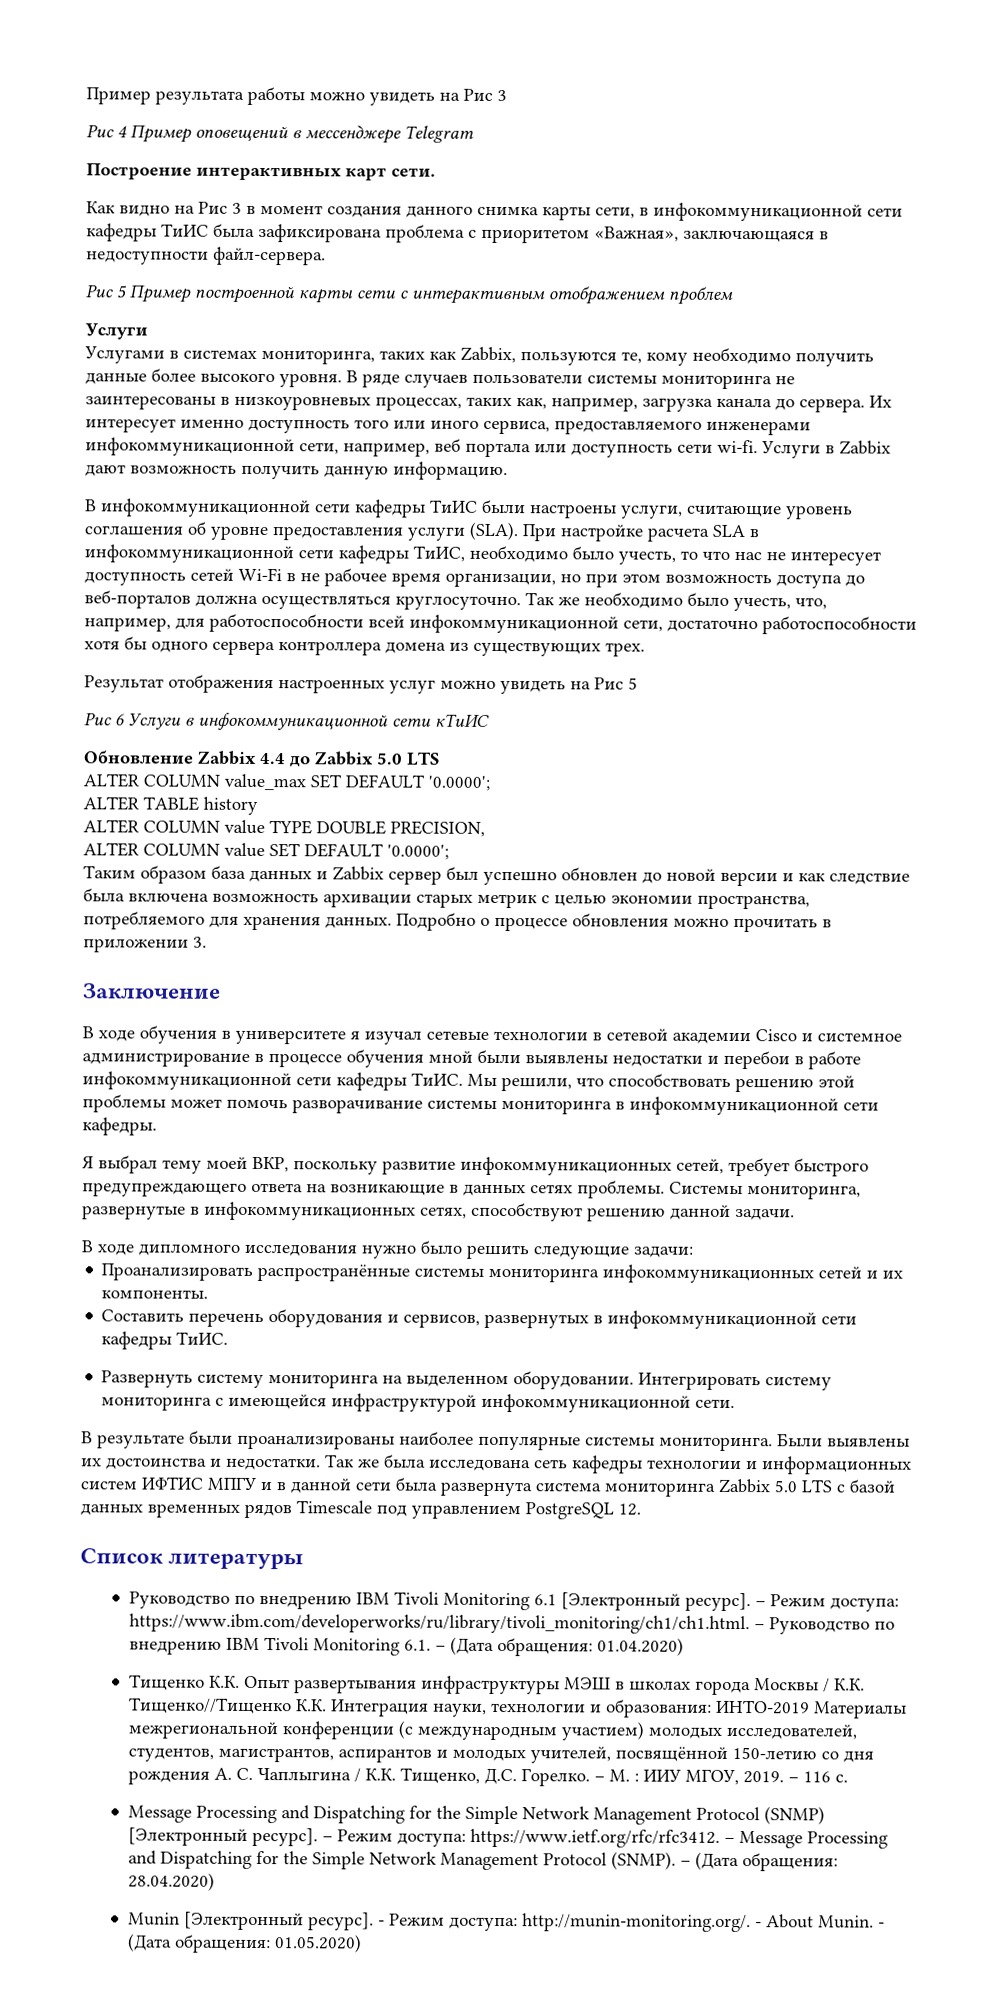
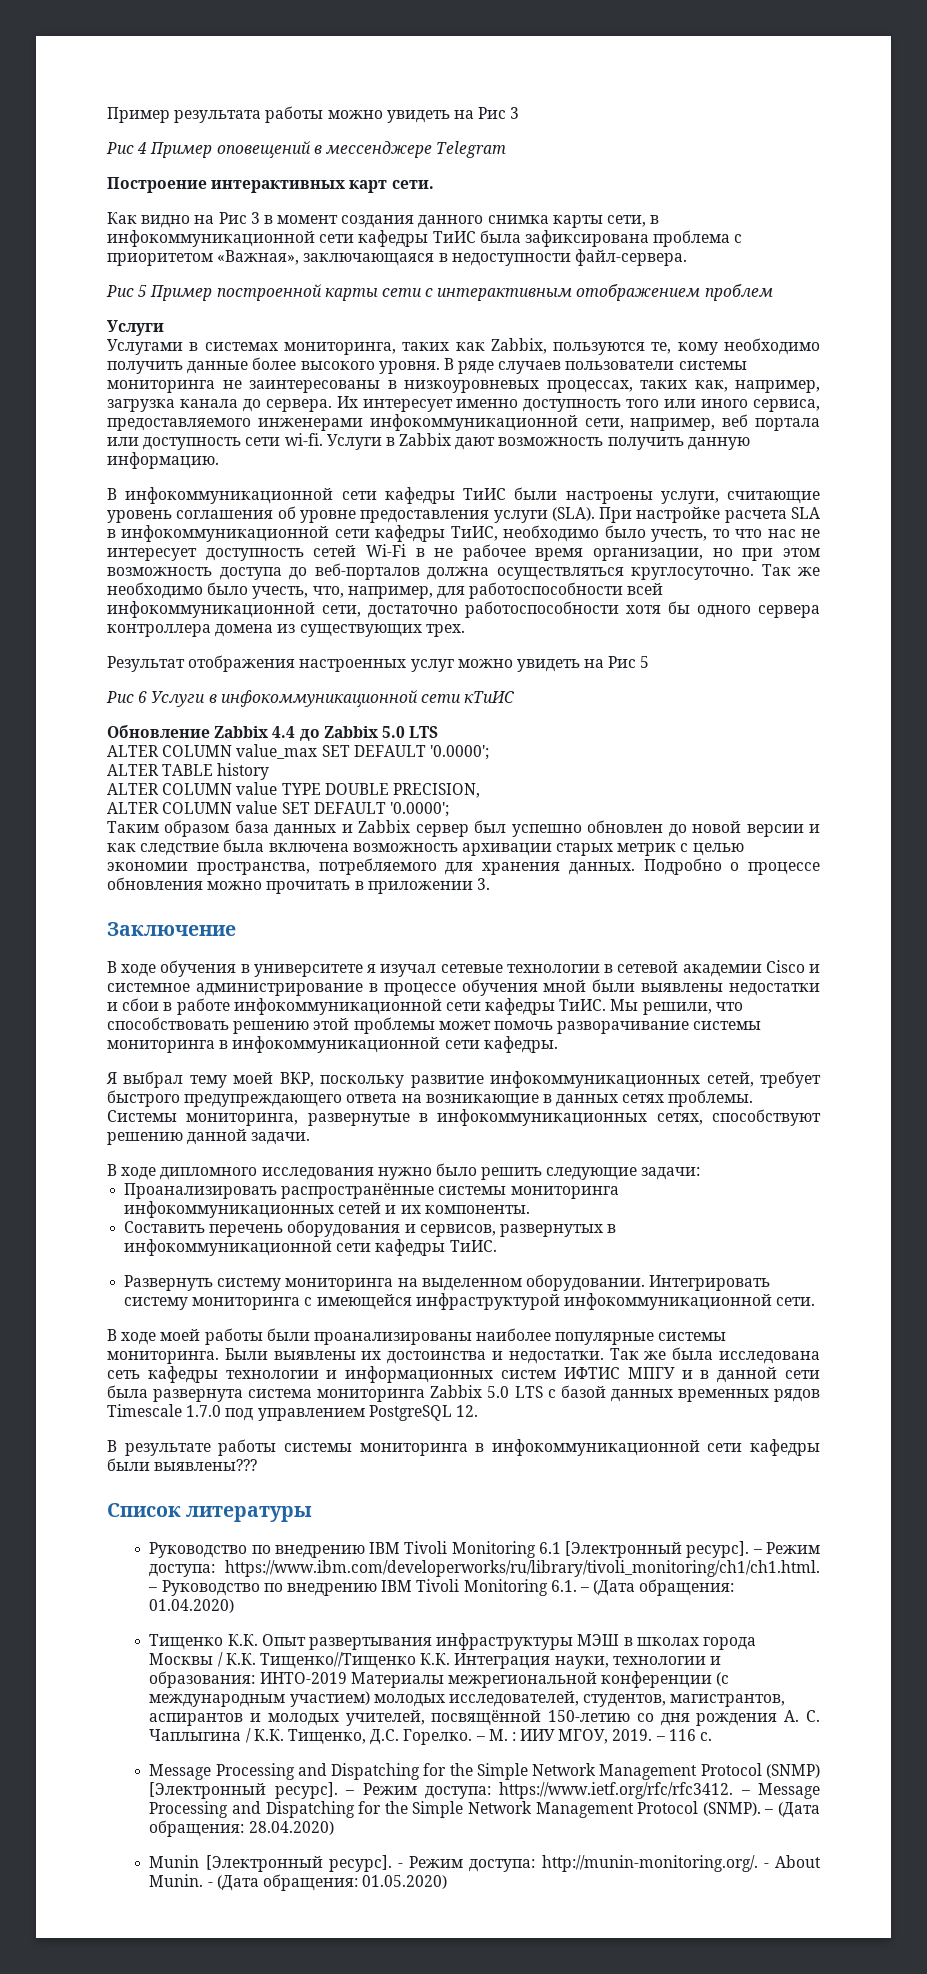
[723,1050,790,1070] перебои -> [122,998,160,1011] сбои
[97,1434,185,1449] результате -> [121,1328,263,1345] ходе моей работы
(372, 1507) none -> [186,1405,222,1417] 1.7.0
(641, 1509) none -> [107,1439,820,1456] [107,1458,258,1471] // В результате работы системы мониторинга в инфокоммуникационной сети кафедры были выявлены???

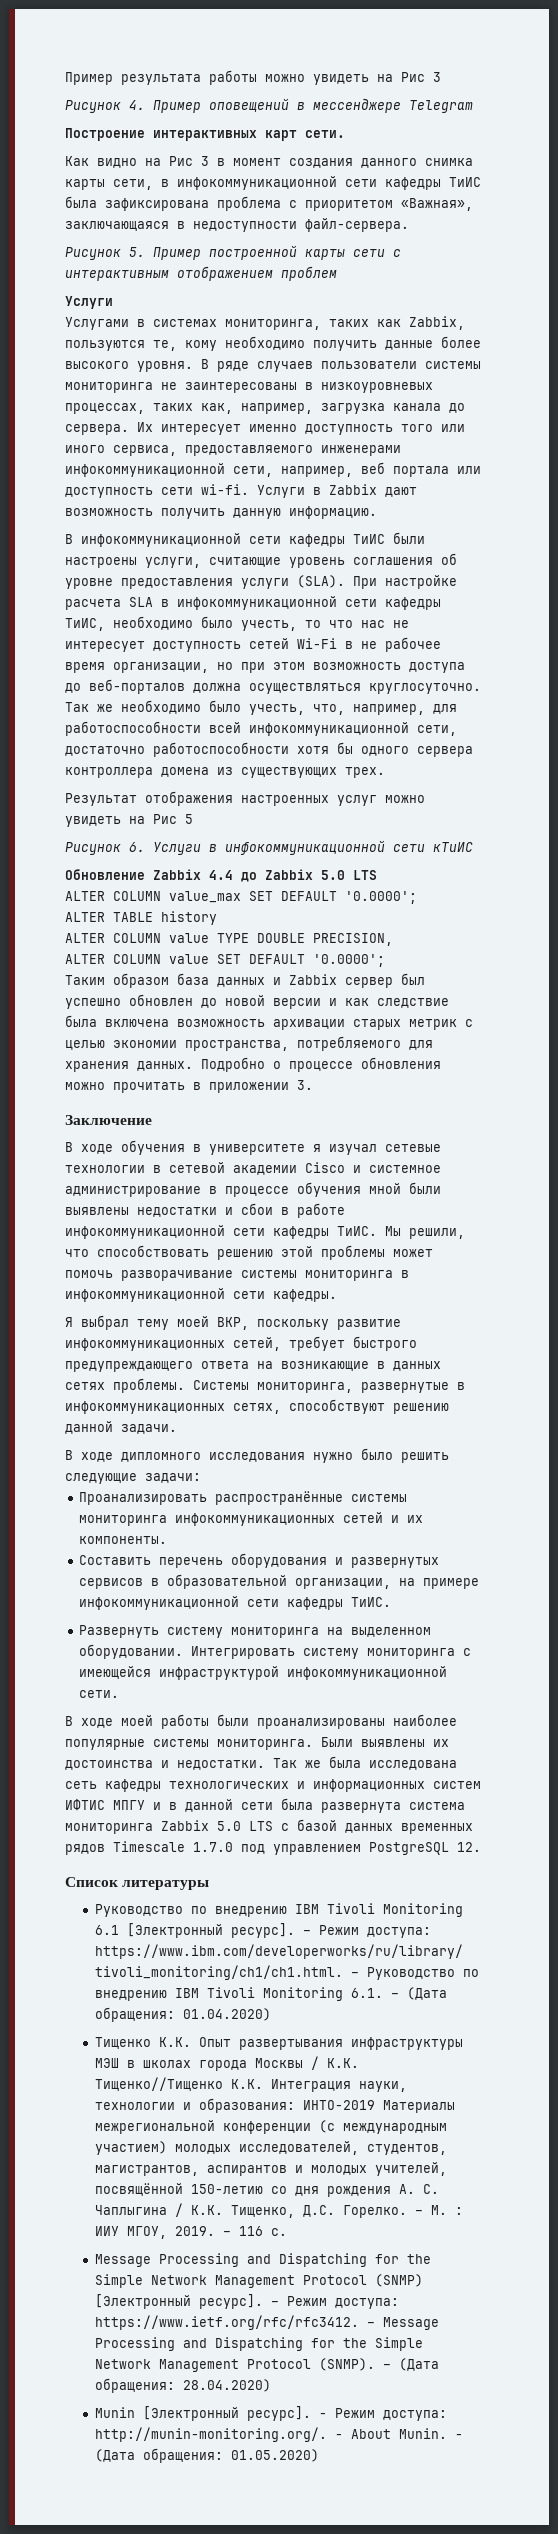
[106,142,148,154] Рис 4 -> [65,100,145,113] Рисунок 4.
[106,285,148,297] Рис 5 -> [65,247,145,260] Рисунок 5.
[106,691,148,703] Рис 6 -> [65,842,145,855] Рисунок 6.
[419,1224,617,1237] сервисов, развернутых в -> [350,1557,439,1568] [78,1574,479,1589] развернутых сервисов в образовательной организации, на примере
[225,1370,319,1379] технологии -> [169,1781,289,1789] технологических
[107,1439,820,1456] [107,1458,258,1471] // В результате работы системы мониторинга в инфокоммуникационной сети кафедры были выявлены??? -> (481, 1847) none

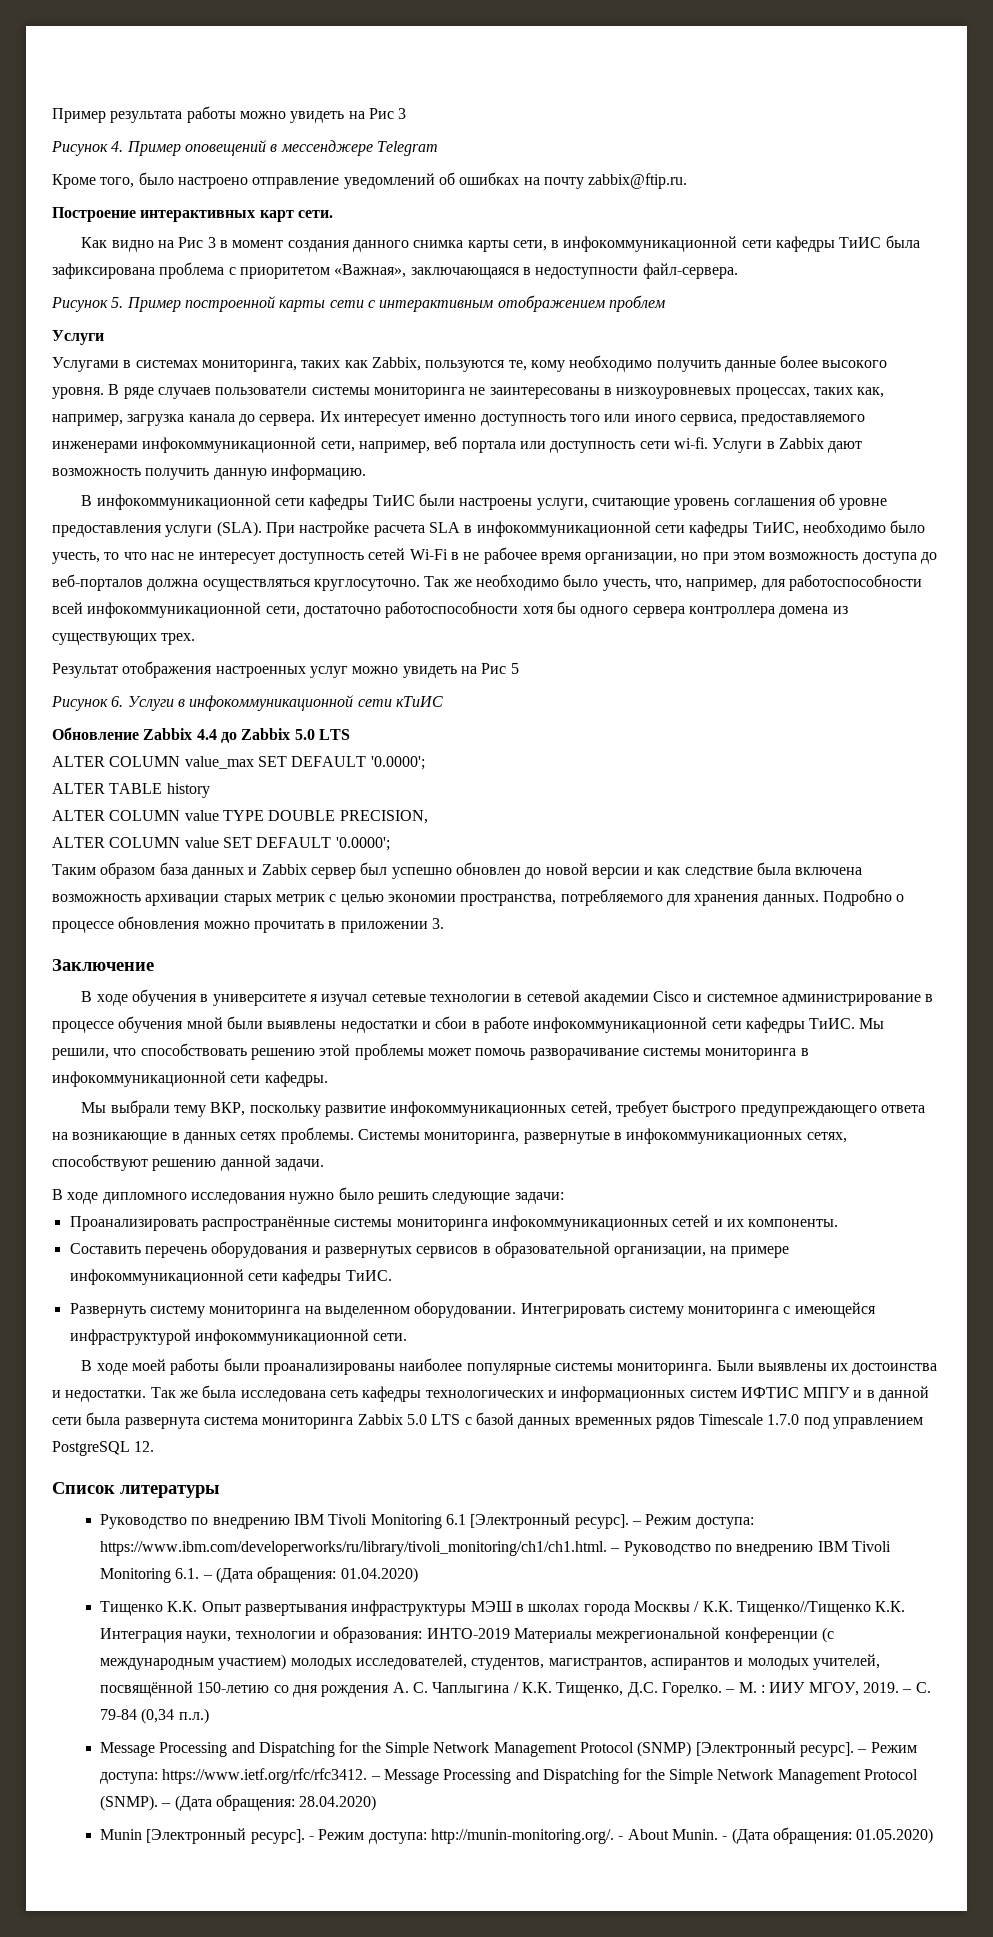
(473, 106) none -> [52,172,688,189] // Кроме того, было настроено отправление уведомлений об ошибках на почту zabbix@ftip.ru.
[65,1315,209,1330] Я выбрал тему моей -> [81,1100,206,1117] Мы выбрали тему
[238,2226,287,2236] 116 с. -> [915,1682,931,1693] [100,1708,209,1724] С. 79-84 (0,34 п.л.)

